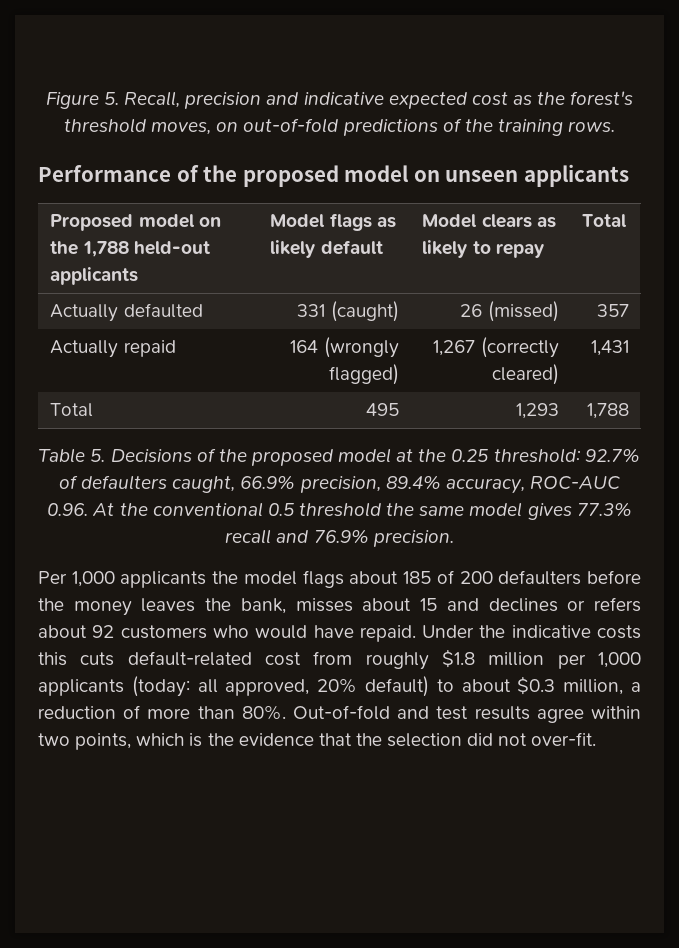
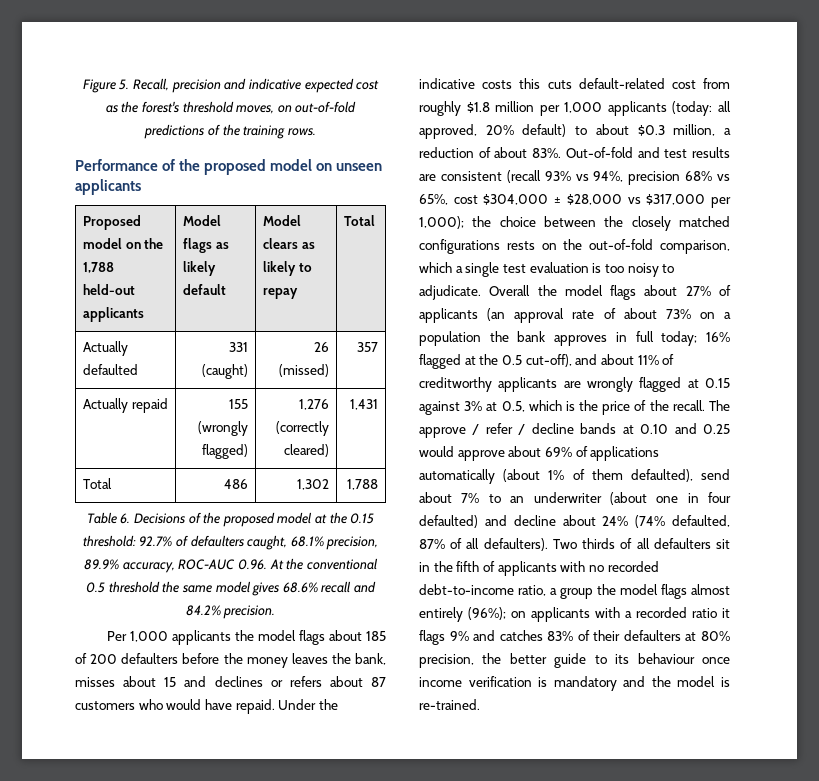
[290,340,319,353] 164 -> [228,399,248,409] 155
[433,340,476,356] 1,267 -> [298,399,329,410] 1,276
[365,403,399,416] [515,403,559,419] 495 | 1,293 -> [223,479,248,489] [296,479,329,490] 486 | 1,302
[90,449,106,462] 5. -> [120,513,131,524] 6.
[451,449,489,462] 0.25 -> [350,513,375,524] 0.15
[240,475,441,493] 66.9% precision, 89.4% -> [290,536,379,550] [84,559,120,570] 68.1% precision, 89.9%
[576,502,632,517] 77.3% -> [282,582,318,593] 68.6%
[313,529,369,544] 76.9% -> [185,605,221,616] 84.2%
[92,625,115,638] 92 -> [371,677,386,687] 87
[147,705,286,720] more than 80%. -> [494,147,562,158] about 83%.
[536,706,641,723] [38,732,597,750] agree within two points, which is the evidence that the selection did not over-fit. -> [419,170,730,185] [419,194,731,208] [419,216,730,231] [419,239,730,254] [419,262,675,277] [419,285,731,300] [419,308,731,323] [419,331,730,346] [419,354,675,369] [419,377,730,392] [419,400,730,415] [419,423,730,438] [419,446,660,461] [419,469,730,484] [419,492,731,505] [419,515,730,528] [419,538,730,551] [419,561,659,576] [419,584,730,599] [419,607,730,622] [419,630,730,645] [419,653,730,668] [419,676,730,691] [419,699,480,710] are consistent (recall 93% vs 94%, precision 68% vs 65%, cost $304,000 ± $28,000 vs $317,000 per 1,000); the choice between the closely matched configurations rests on the out-of-fold comparison, which a single test evaluation is too noisy to adjudicate. Overall the model flags about 27% of applicants (an approval rate of about 73% on a population the bank approves in full today; 16% flagged at the 0.5 cut-off), and about 11% of creditworthy applicants are wrongly flagged at 0.15 against 3% at 0.5, which is the price of the recall. The approve / refer / decline bands at 0.10 and 0.25 would approve about 69% of applications automatically (about 1% of them defaulted), send about 7% to an underwriter (about one in four defaulted) and decline about 24% (74% defaulted, 87% of all defaulters). Two thirds of all defaulters sit in the fifth of applicants with no recorded debt-to-income ratio, a group the model flags almost entirely (96%); on applicants with a recorded ratio it flags 9% and catches 83% of their defaulters at 80% precision, the better guide to its behaviour once income verification is mandatory and the model is re-trained.

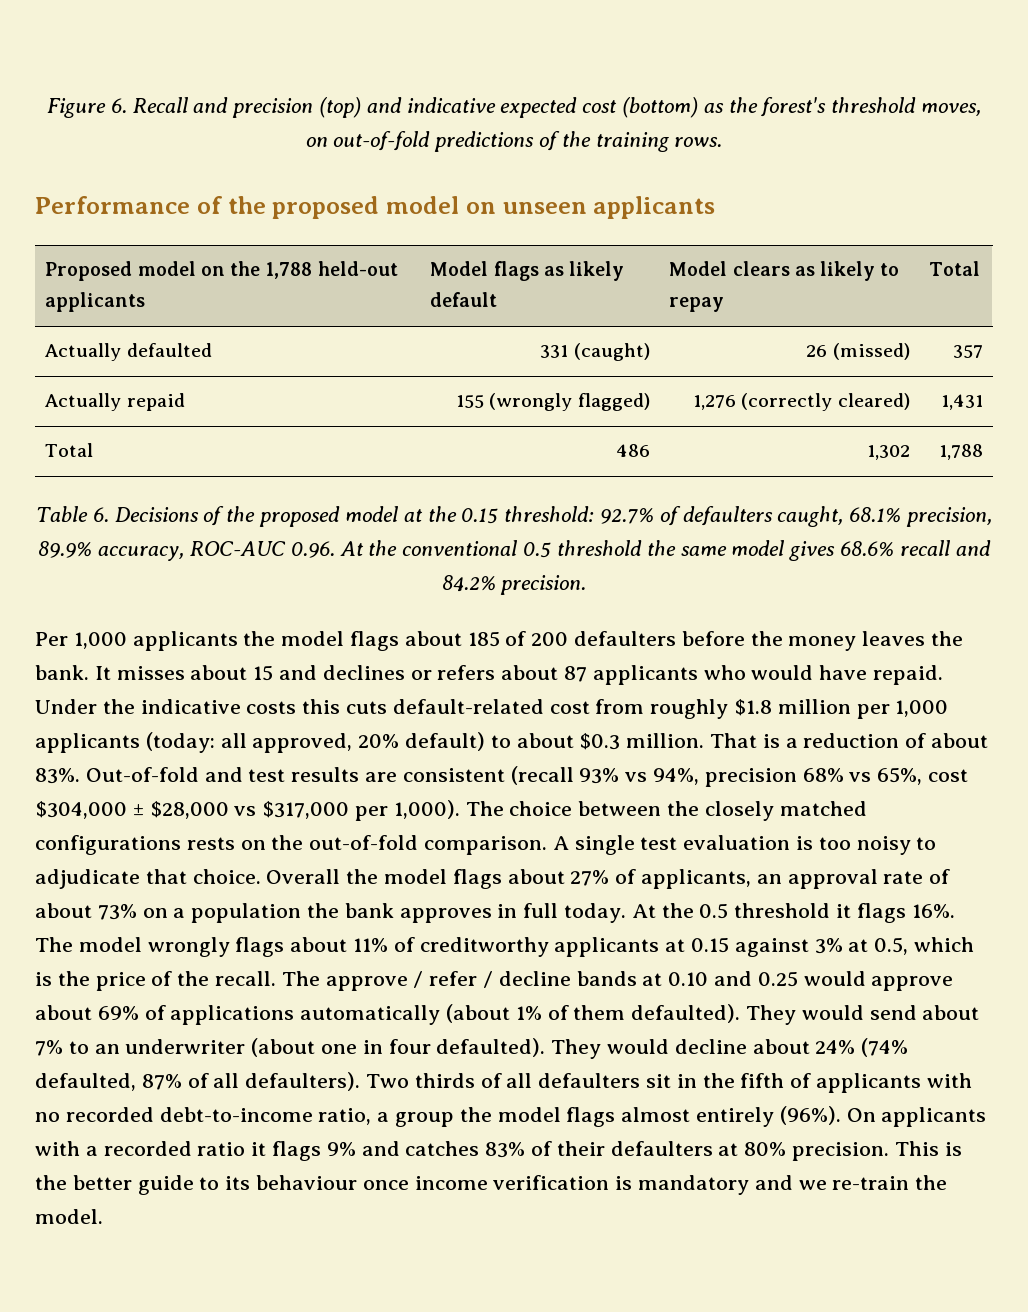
[119,78,221,93] 5. Recall, precision -> [110,97,361,118] 6. Recall and precision (top)
(380, 85) none -> [622,97,699,118] (bottom)
[355,653,386,665] bank, -> [35,665,111,680] bank. It
[75,701,135,710] customers -> [592,665,698,685] applicants
[673,124,716,136] million, -> [626,733,780,748] million. That is
[419,216,492,229] 1,000); the -> [393,800,504,819] 1,000). The
[660,240,730,254] [419,262,463,273] comparison, which a -> [424,836,569,855] comparison. A
[419,285,481,300] adjudicate. -> [35,869,261,889] adjudicate that choice.
[419,308,506,323] applicants (an -> [641,869,782,889] applicants, an
[661,331,730,346] [419,354,598,369] today; 16% flagged at the 0.5 cut-off), and -> [564,903,955,923] [35,937,285,957] today. At the 0.5 threshold it flags 16%. The model wrongly flags
[563,377,682,392] are wrongly flagged -> (660, 947) none
[630,469,693,482] defaulted), -> [631,1004,864,1025] defaulted). They would
[419,515,507,528] defaulted) and -> [436,1038,670,1059] defaulted). They would
[468,607,526,620] (96%); on -> [779,1106,876,1125] (96%). On
[419,654,474,668] precision, -> [792,1141,962,1161] precision. This is
[651,676,730,687] [419,699,480,710] the model is re-trained. -> [798,1175,948,1190] [35,1209,103,1224] we re-train the model.

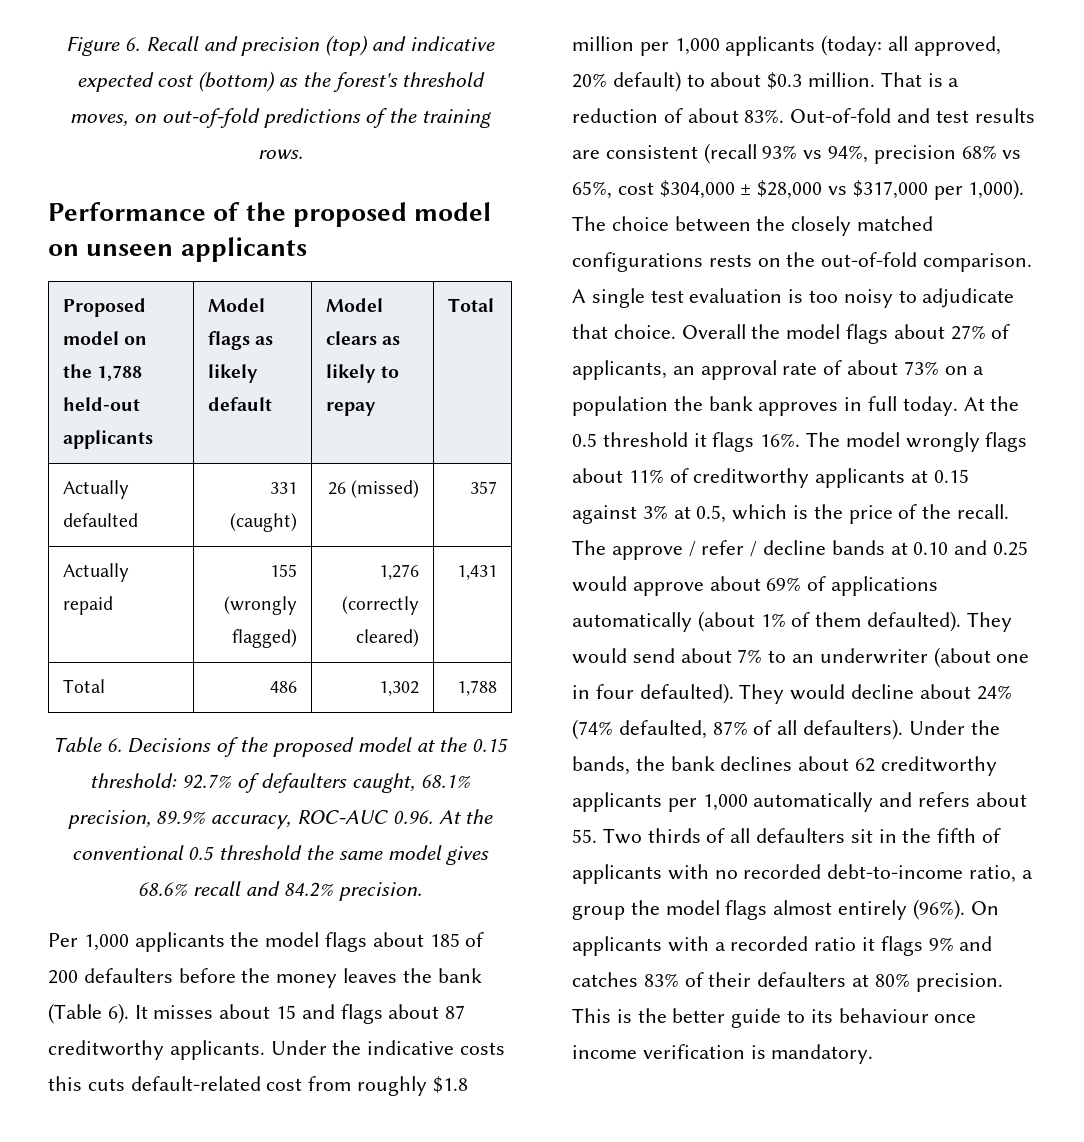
[35,665,89,680] bank. -> [437,968,482,983] [48,1003,129,1024] bank (Table 6).
[322,665,944,685] declines or refers about 87 applicants who would have repaid. -> [340,1004,466,1024] [48,1040,265,1060] flags about 87 creditworthy applicants.
(361, 1081) none -> [908,720,1000,735] [572,756,997,776] [572,792,1027,812] [572,829,597,843] Under the bands, the bank declines about 62 creditworthy applicants per 1,000 automatically and refers about 55.
[638,1175,948,1195] [35,1209,103,1224] mandatory and we re-train the model. -> [771,1044,874,1064] mandatory.

